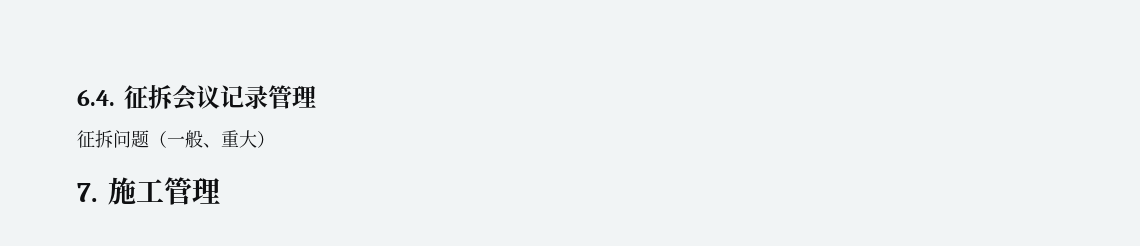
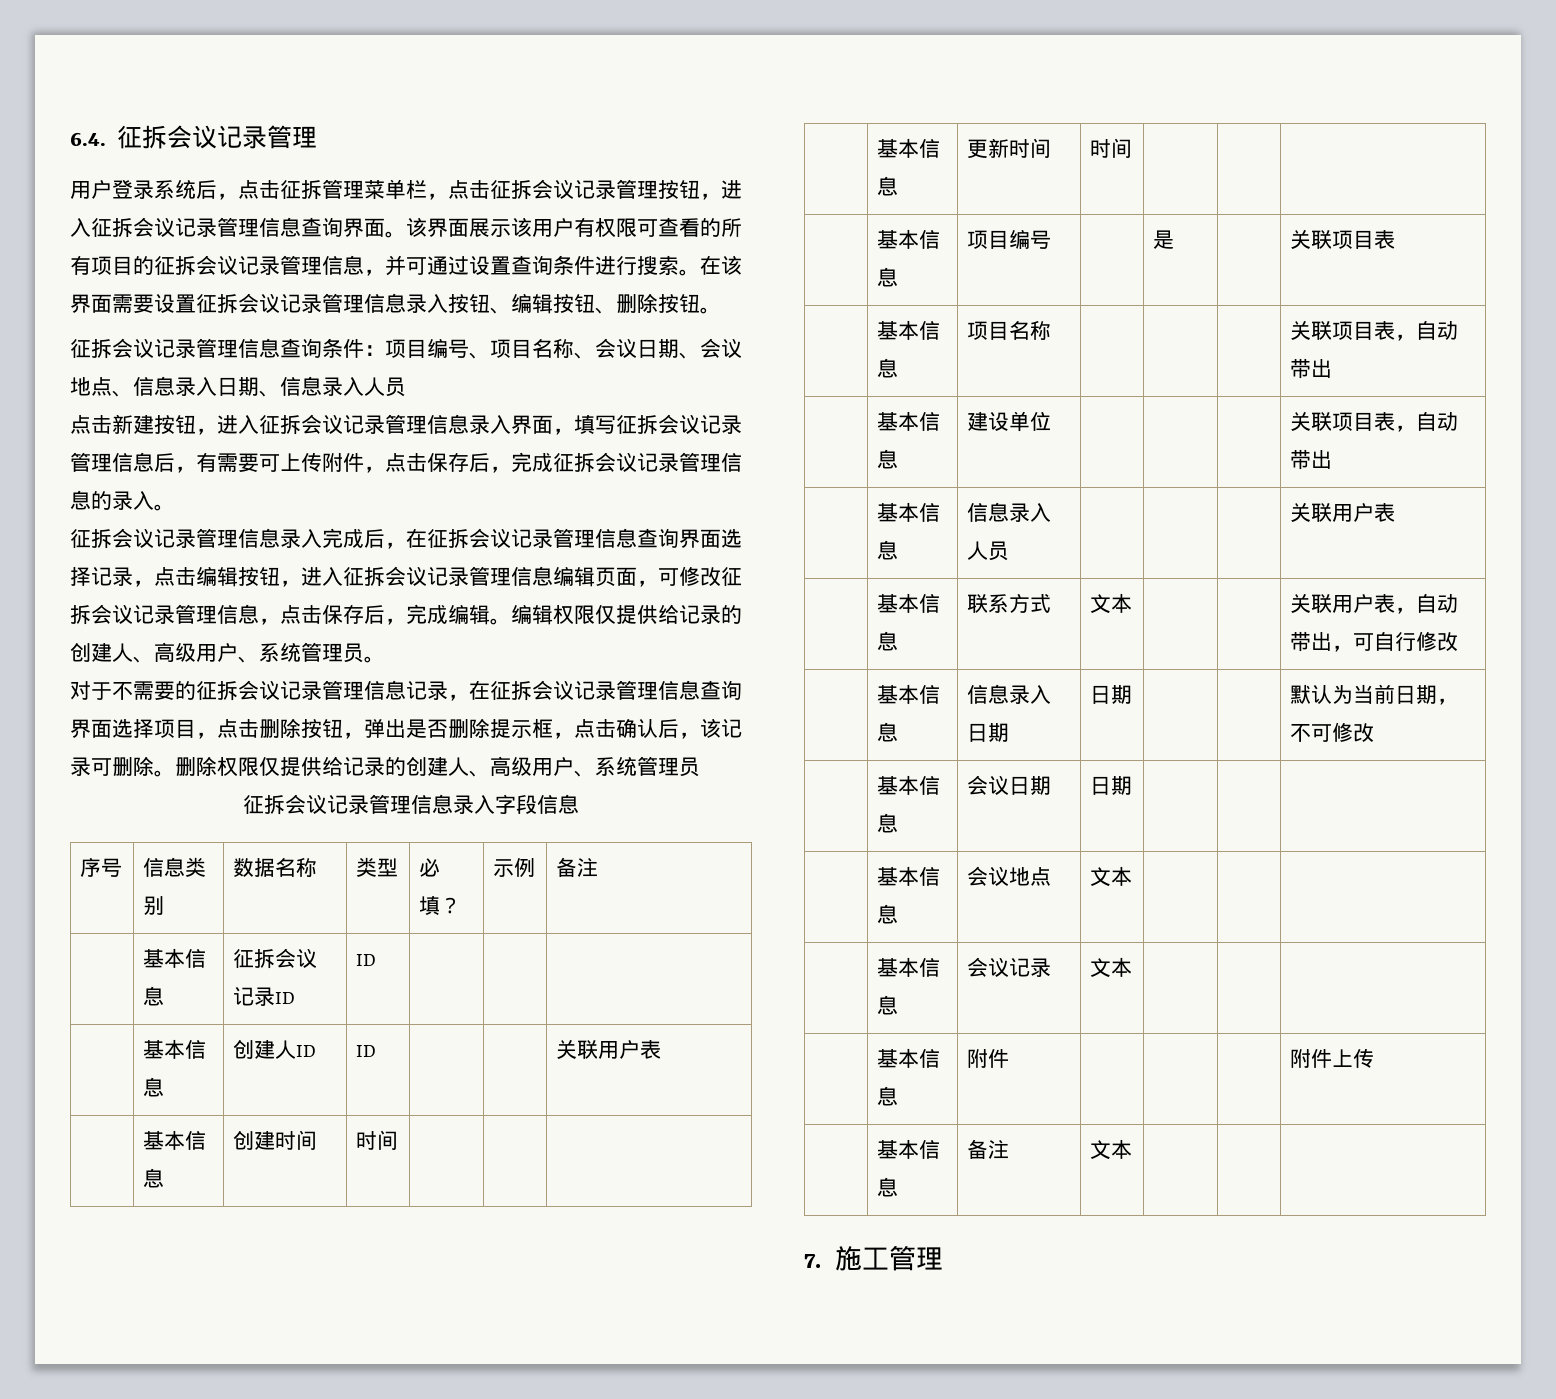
[77,130,275,148] 征拆问题（一般、重大） -> [70,179,742,200] [70,217,742,238] [70,255,742,276] [70,293,721,314] [70,338,742,359] [70,376,406,397] [70,414,742,435] [70,452,742,473] [70,490,175,511] [70,528,742,549] [70,566,742,587] [70,604,742,625] [70,642,385,663] [70,680,742,701] [70,718,742,739] [70,756,700,777] [243,794,579,815] [80,857,123,877] [143,857,207,877] [143,896,165,915] [233,857,318,877] [356,857,399,877] [419,858,441,877] [419,895,462,916] [493,858,536,878] [556,857,599,877] [143,948,207,968] [143,986,165,1006] [233,948,318,969] [233,987,296,1006] [356,954,377,966] [143,1039,207,1059] [143,1077,165,1097] [233,1039,317,1059] [356,1045,377,1057] [556,1039,662,1059] [143,1130,207,1150] [143,1168,165,1188] [233,1130,318,1150] [356,1130,399,1150] [877,138,941,158] [877,176,899,196] [967,138,1052,159] [1090,138,1133,158] [877,229,941,249] [877,267,899,287] [967,229,1052,249] [1153,230,1175,249] [1290,229,1396,249] [877,320,941,340] [877,358,899,378] [967,320,1052,340] [1290,320,1459,341] [1290,358,1333,379] [877,411,941,431] [877,449,899,469] [967,411,1052,432] [1290,411,1459,432] [1290,449,1333,470] [877,502,941,522] [877,540,899,560] [967,502,1052,522] [967,541,1010,561] [1290,502,1396,522] [877,593,941,613] [877,631,899,651] [967,593,1052,613] [1090,593,1133,614] [1290,593,1459,614] [1290,631,1459,652] [877,684,941,704] [877,722,899,742] [967,684,1052,704] [967,723,1010,742] [1090,685,1133,704] [1290,684,1459,705] [1290,722,1375,742] [877,775,941,795] [877,813,899,833] [967,775,1052,795] [1090,776,1133,795] [877,866,941,886] [877,904,899,924] [967,866,1052,886] [1090,866,1133,887] [877,957,941,977] [877,995,899,1015] [967,957,1052,977] [1090,957,1133,978] [877,1048,941,1068] [877,1086,899,1106] [967,1048,1010,1068] [1290,1048,1375,1068] [877,1139,941,1159] [877,1177,899,1197] [967,1139,1010,1159] [1090,1139,1133,1160] 用户登录系统后，点击征拆管理菜单栏，点击征拆会议记录管理按钮，进入征拆会议记录管理信息查询界面。该界面展示该用户有权限可查看的所有项目的征拆会议记录管理信息，并可通过设置查询条件进行搜索。在该界面需要设置征拆会议记录管理信息录入按钮、编辑按钮、删除按钮。 // 征拆会议记录管理信息查询条件：项目编号、项目名称、会议日期、会议地点、信息录入日期、信息录入人员 // 点击新建按钮，进入征拆会议记录管理信息录入界面，填写征拆会议记录管理信息后，有需要可上传附件，点击保存后，完成征拆会议记录管理信息的录入。 // 征拆会议记录管理信息录入完成后，在征拆会议记录管理信息查询界面选择记录，点击编辑按钮，进入征拆会议记录管理信息编辑页面，可修改征拆会议记录管理信息，点击保存后，完成编辑。编辑权限仅提供给记录的创建人、高级用户、系统管理员。 // 对于不需要的征拆会议记录管理信息记录，在征拆会议记录管理信息查询界面选择项目，点击删除按钮，弹出是否删除提示框，点击确认后，该记录可删除。删除权限仅提供给记录的创建人、高级用户、系统管理员 // 征拆会议记录管理信息录入字段信息 // 序号 | 信息类别 | 数据名称 | 类型 | 必填？ | 示例 | 备注 // | 基本信息 | 征拆会议记录ID | ID | | | // | 基本信息 | 创建人ID | ID | | | 关联用户表 // | 基本信息 | 创建时间 | 时间 | | | // | 基本信息 | 更新时间 | 时间 | | | // | 基本信息 | 项目编号 | | 是 | | 关联项目表 // | 基本信息 | 项目名称 | | | | 关联项目表，自动带出 // | 基本信息 | 建设单位 | | | | 关联项目表，自动带出 // | 基本信息 | 信息录入人员 | | | | 关联用户表 // | 基本信息 | 联系方式 | 文本 | | | 关联用户表，自动带出，可自行修改 // | 基本信息 | 信息录入日期 | 日期 | | | 默认为当前日期，不可修改 // | 基本信息 | 会议日期 | 日期 | | | // | 基本信息 | 会议地点 | 文本 | | | // | 基本信息 | 会议记录 | 文本 | | | // | 基本信息 | 附件 | | | | 附件上传 // | 基本信息 | 备注 | 文本 | | |

